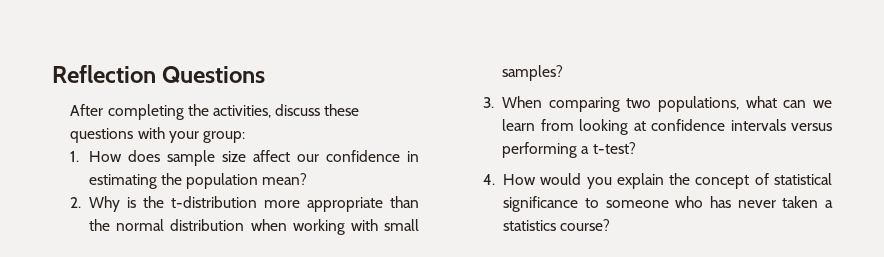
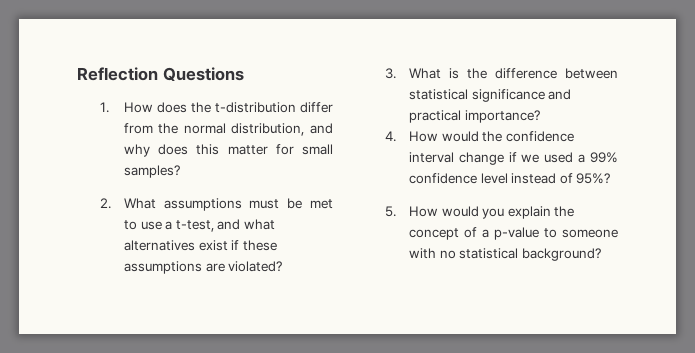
[70,104,360,120] [70,127,245,143] [70,150,419,166] [88,173,308,189] [70,196,419,212] [89,219,419,235] [502,65,564,81] [483,96,832,112] [502,119,832,135] [502,142,636,158] [483,174,496,185] After completing the activities, discuss these questions with your group: // 1. How does sample size affect our confidence in estimating the population mean? // 2. Why is the t-distribution more appropriate than the normal distribution when working with small samples? // 3. When comparing two populations, what can we learn from looking at confidence intervals versus performing a t-test? // 4. -> [100,102,333,113] [123,123,333,136] [123,144,333,157] [123,165,180,178] [100,198,333,211] [123,219,276,232] [123,240,277,251] [123,261,283,274] [385,68,618,79] [408,89,572,102] [408,110,540,123] [385,131,574,142] [408,152,618,165] [408,173,611,184] [385,206,397,217] 1. How does the t-distribution differ from the normal distribution, and why does this matter for small samples? // 2. What assumptions must be met to use a t-test, and what alternatives exist if these assumptions are violated? // 3. What is the difference between statistical significance and practical importance? // 4. How would the confidence interval change if we used a 99% confidence level instead of 95%? // 5.
[774,173,832,185] [503,196,834,212] [503,219,611,231] statistical significance to someone who has never taken a statistics course? -> [481,227,618,240] [408,248,601,261] a p-value to someone with no statistical background?

